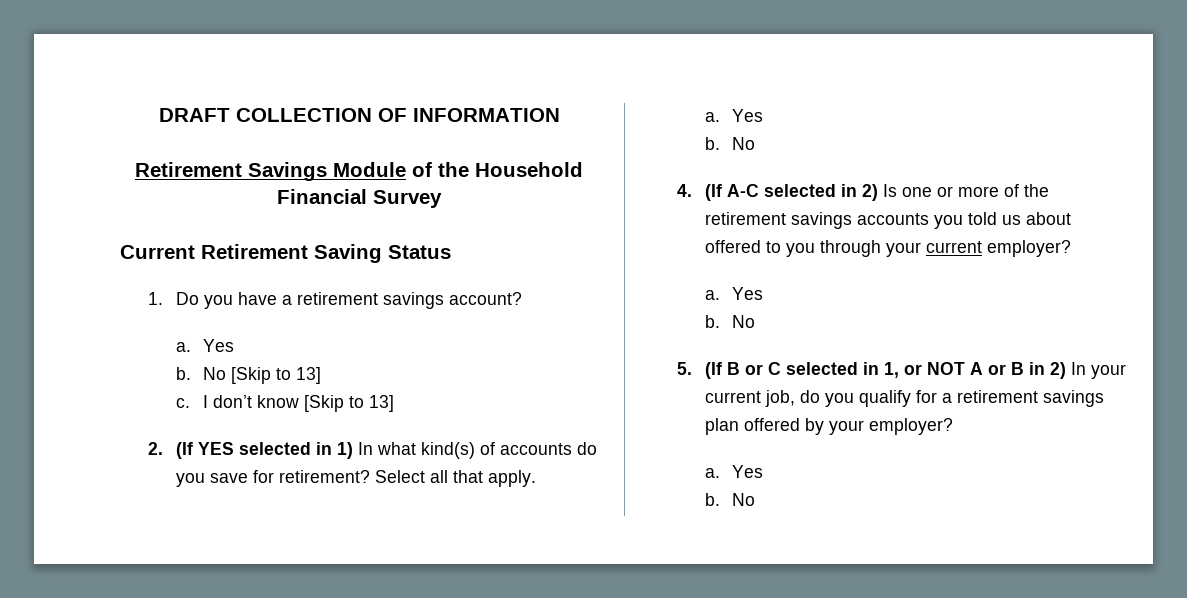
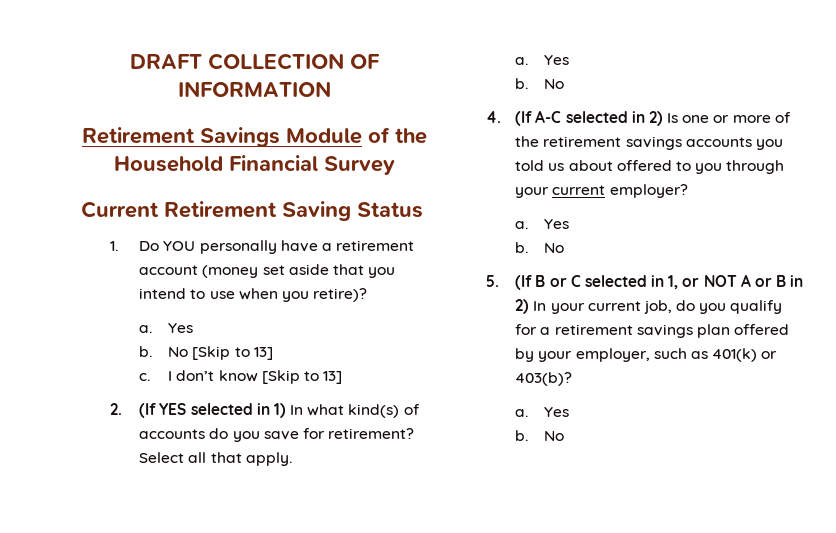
[203,295,233,309] you -> [163,240,277,254] YOU personally
[382,292,522,309] savings account? -> [139,264,396,278] [139,288,368,302] account (money set aside that you intend to use when you retire)?
[868,418,953,435] employer? -> [575,348,778,362] [515,372,573,386] employer, such as 401(k) or 403(b)?

